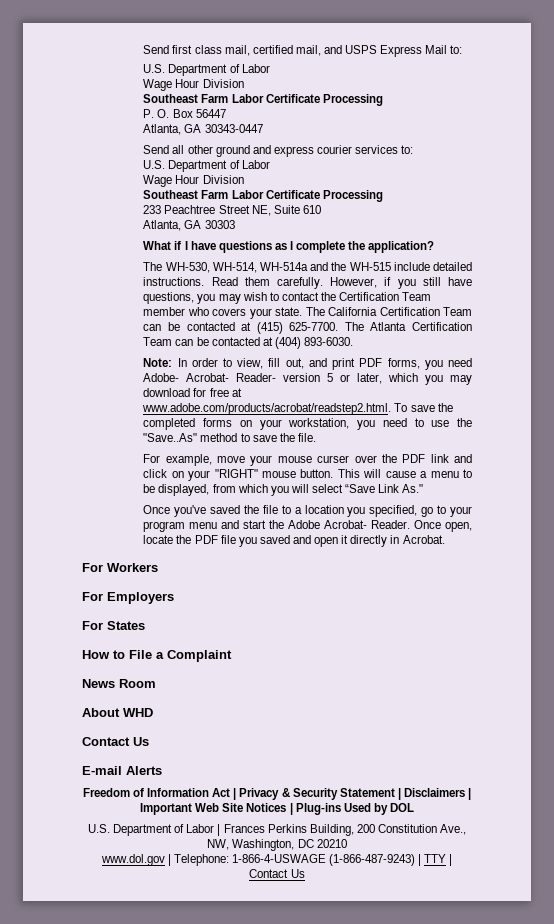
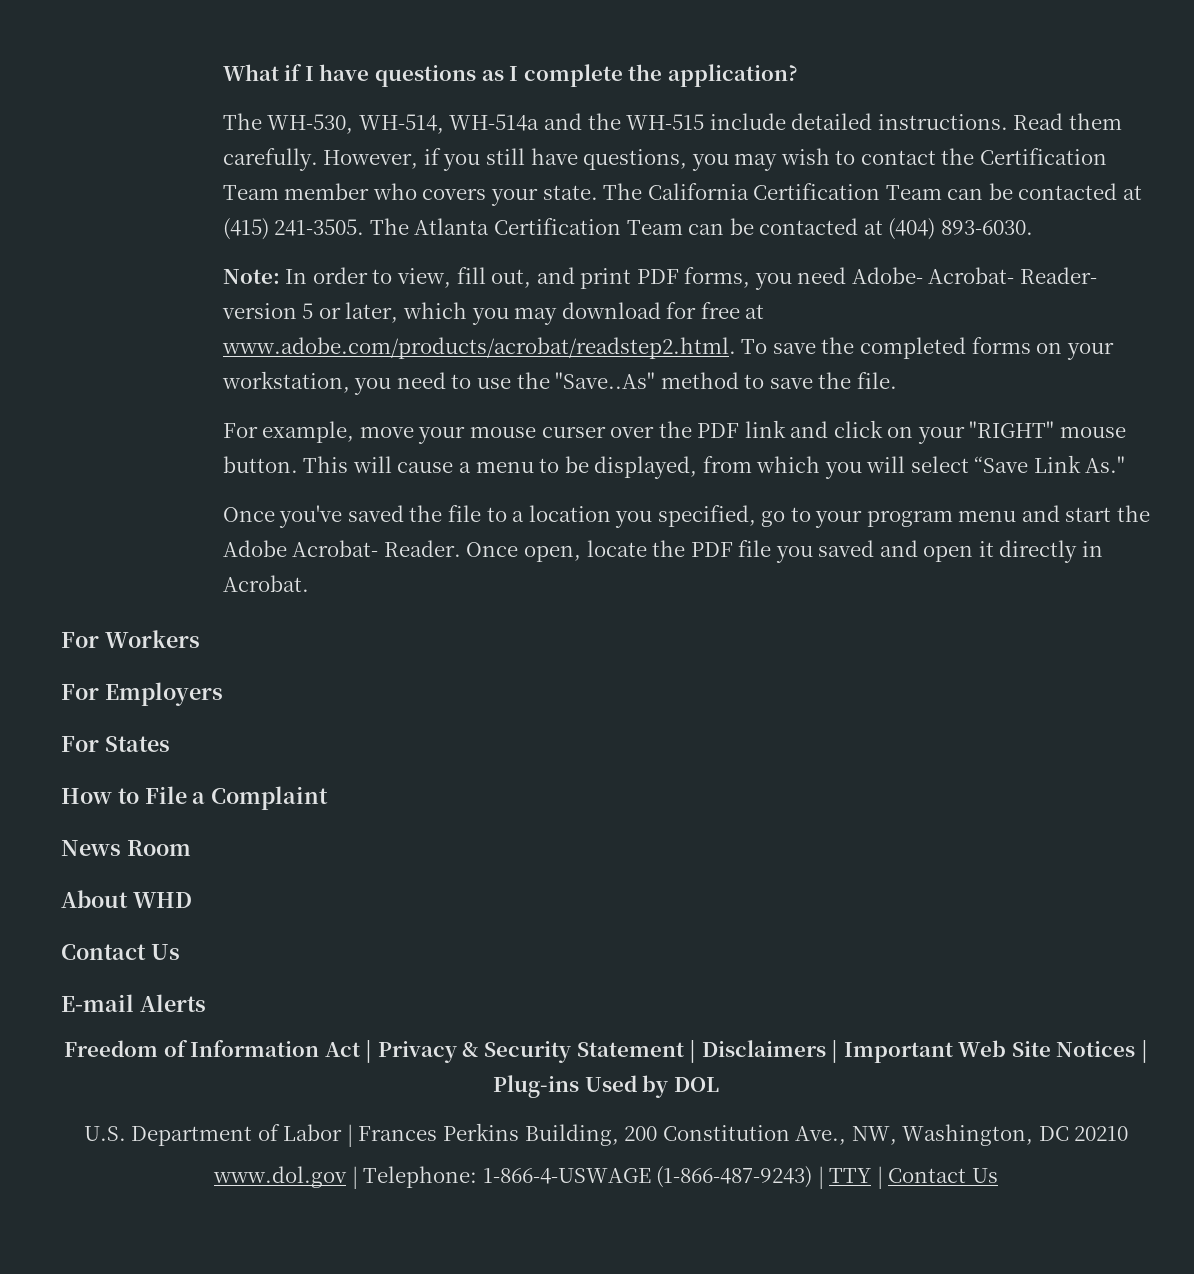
[143,45,463,57] [143,64,270,76] [143,79,244,91] [143,94,383,106] [143,109,226,118] [143,124,263,135] [143,145,414,157] [143,160,270,172] [143,175,244,187] [143,190,383,202] [143,205,321,216] [143,220,235,231] Send first class mail, certified mail, and USPS Express Mail to: // U.S. Department of Labor // Wage Hour Division // Southeast Farm Labor Certificate Processing // P. O. Box 56447 // Atlanta, GA 30343-0447 // Send all other ground and express courier services to: // U.S. Department of Labor // Wage Hour Division // Southeast Farm Labor Certificate Processing // 233 Peachtree Street NE, Suite 610 // Atlanta, GA 30303 // -> (222, 72) none
[289,322,339,331] 625-7700. -> [274,219,365,236] 241-3505.

